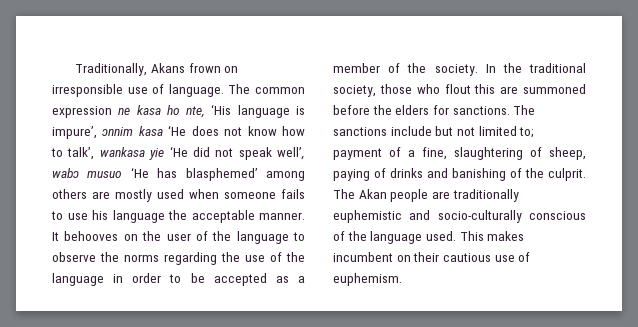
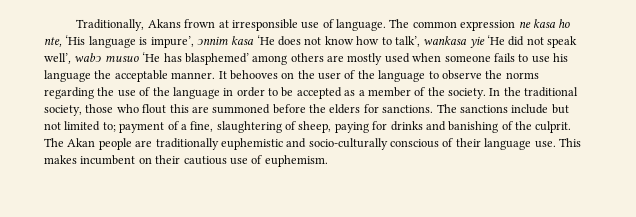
[224,66,239,73] on -> [218,20,229,28] at
[374,168,386,178] of -> [372,121,388,130] for
[347,231,456,244] the language used. -> [455,138,556,150] their language use.

